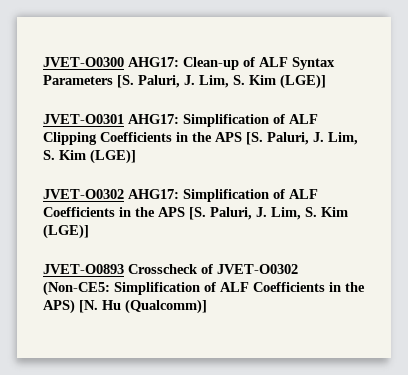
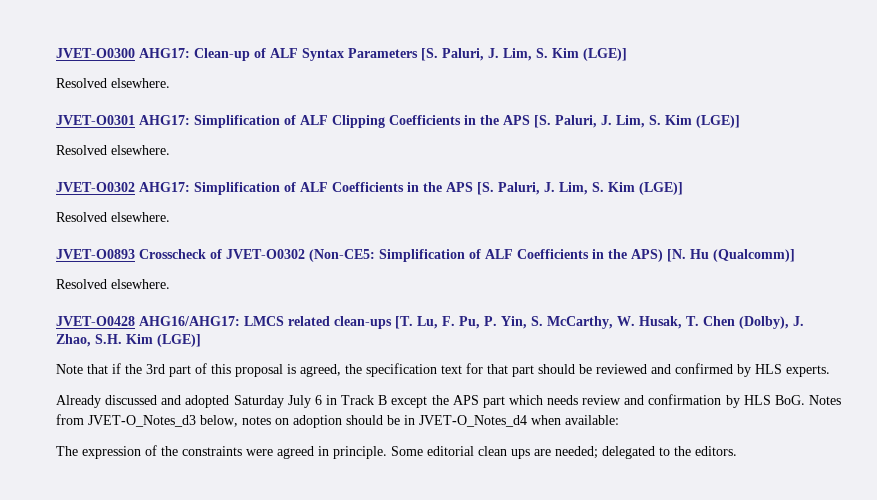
(326, 81) none -> [56,78,170,88] // Resolved elsewhere.
(136, 156) none -> [56,145,170,155] // Resolved elsewhere.
(89, 231) none -> [56,212,170,222] // Resolved elsewhere.
(207, 306) none -> [56,279,170,289] [56,316,804,329] [56,334,201,347] [56,363,830,377] [56,394,841,408] [56,414,619,428] [56,445,737,459] // Resolved elsewhere. // JVET-O0428 AHG16/AHG17: LMCS related clean-ups [T. Lu, F. Pu, P. Yin, S. McCarthy, W. Husak, T. Chen (Dolby), J. Zhao, S.H. Kim (LGE)] // Note that if the 3rd part of this proposal is agreed, the specification text for that part should be reviewed and confirmed by HLS experts. // Already discussed and adopted Saturday July 6 in Track B except the APS part which needs review and confirmation by HLS BoG. Notes from JVET-O_Notes_d3 below, notes on adoption should be in JVET-O_Notes_d4 when available: // The expression of the constraints were agreed in principle. Some editorial clean ups are needed; delegated to the editors.

